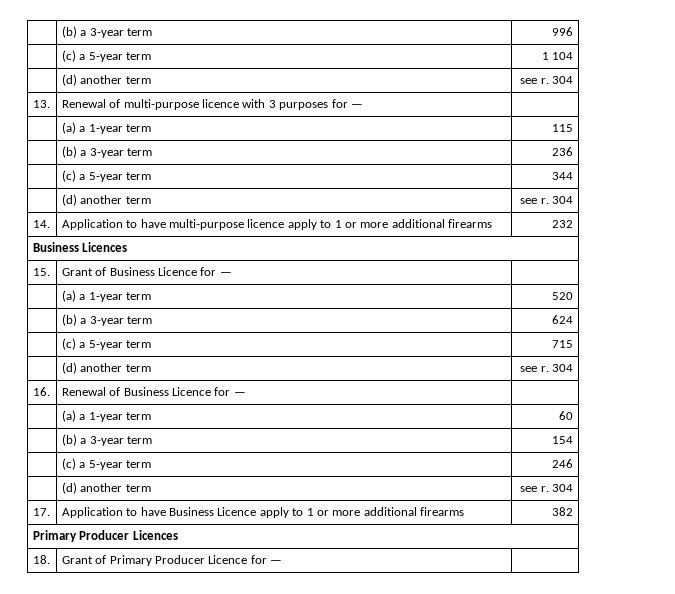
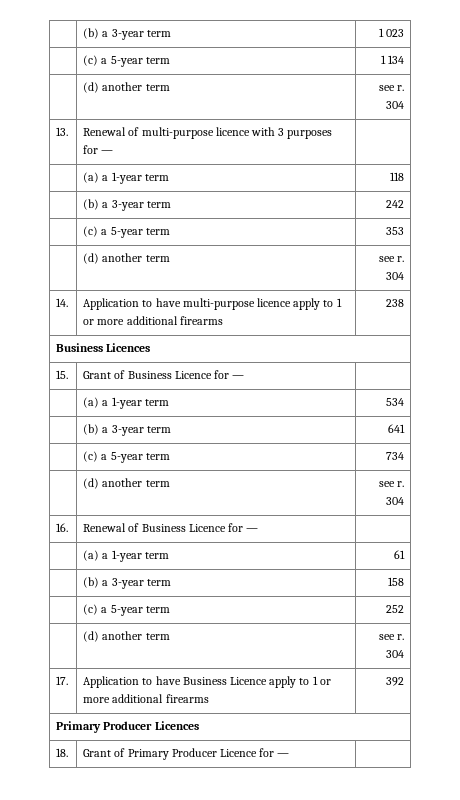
[61,26,153,38] [552,27,574,36] | (b) a 3-year term | 996 -> [83,28,171,40] [378,28,404,37] | (b) a 3-year term | 1 023
[552,52,574,60] 104 -> [387,55,404,64] 134
[552,124,574,132] [61,146,153,158] [552,147,574,156] [61,170,152,182] [552,172,574,180] 115 // | (b) a 3-year term | 236 // | (c) a 5-year term | 344 -> [389,172,404,181] [83,199,171,211] [385,200,404,208] [83,226,170,238] [385,227,404,235] 118 // | (b) a 3-year term | 242 // | (c) a 5-year term | 353
[552,220,574,228] 232 -> [385,299,404,307] 238
[552,292,574,300] [61,314,153,326] [552,315,574,324] [61,338,152,350] [552,340,574,348] 520 // | (b) a 3-year term | 624 // | (c) a 5-year term | 715 -> [385,398,404,406] [83,424,171,436] [387,424,405,433] [83,451,170,463] [385,452,404,460] 534 // | (b) a 3-year term | 641 // | (c) a 5-year term | 734
[559,411,574,420] [61,434,153,446] [552,436,574,444] [61,458,152,470] [552,459,574,468] 60 // | (b) a 3-year term | 154 // | (c) a 5-year term | 246 -> [393,550,405,559] [83,577,171,589] [387,577,404,586] [83,604,170,616] [385,605,404,613] 61 // | (b) a 3-year term | 158 // | (c) a 5-year term | 252
[552,507,574,516] 382 -> [385,677,404,686] 392

